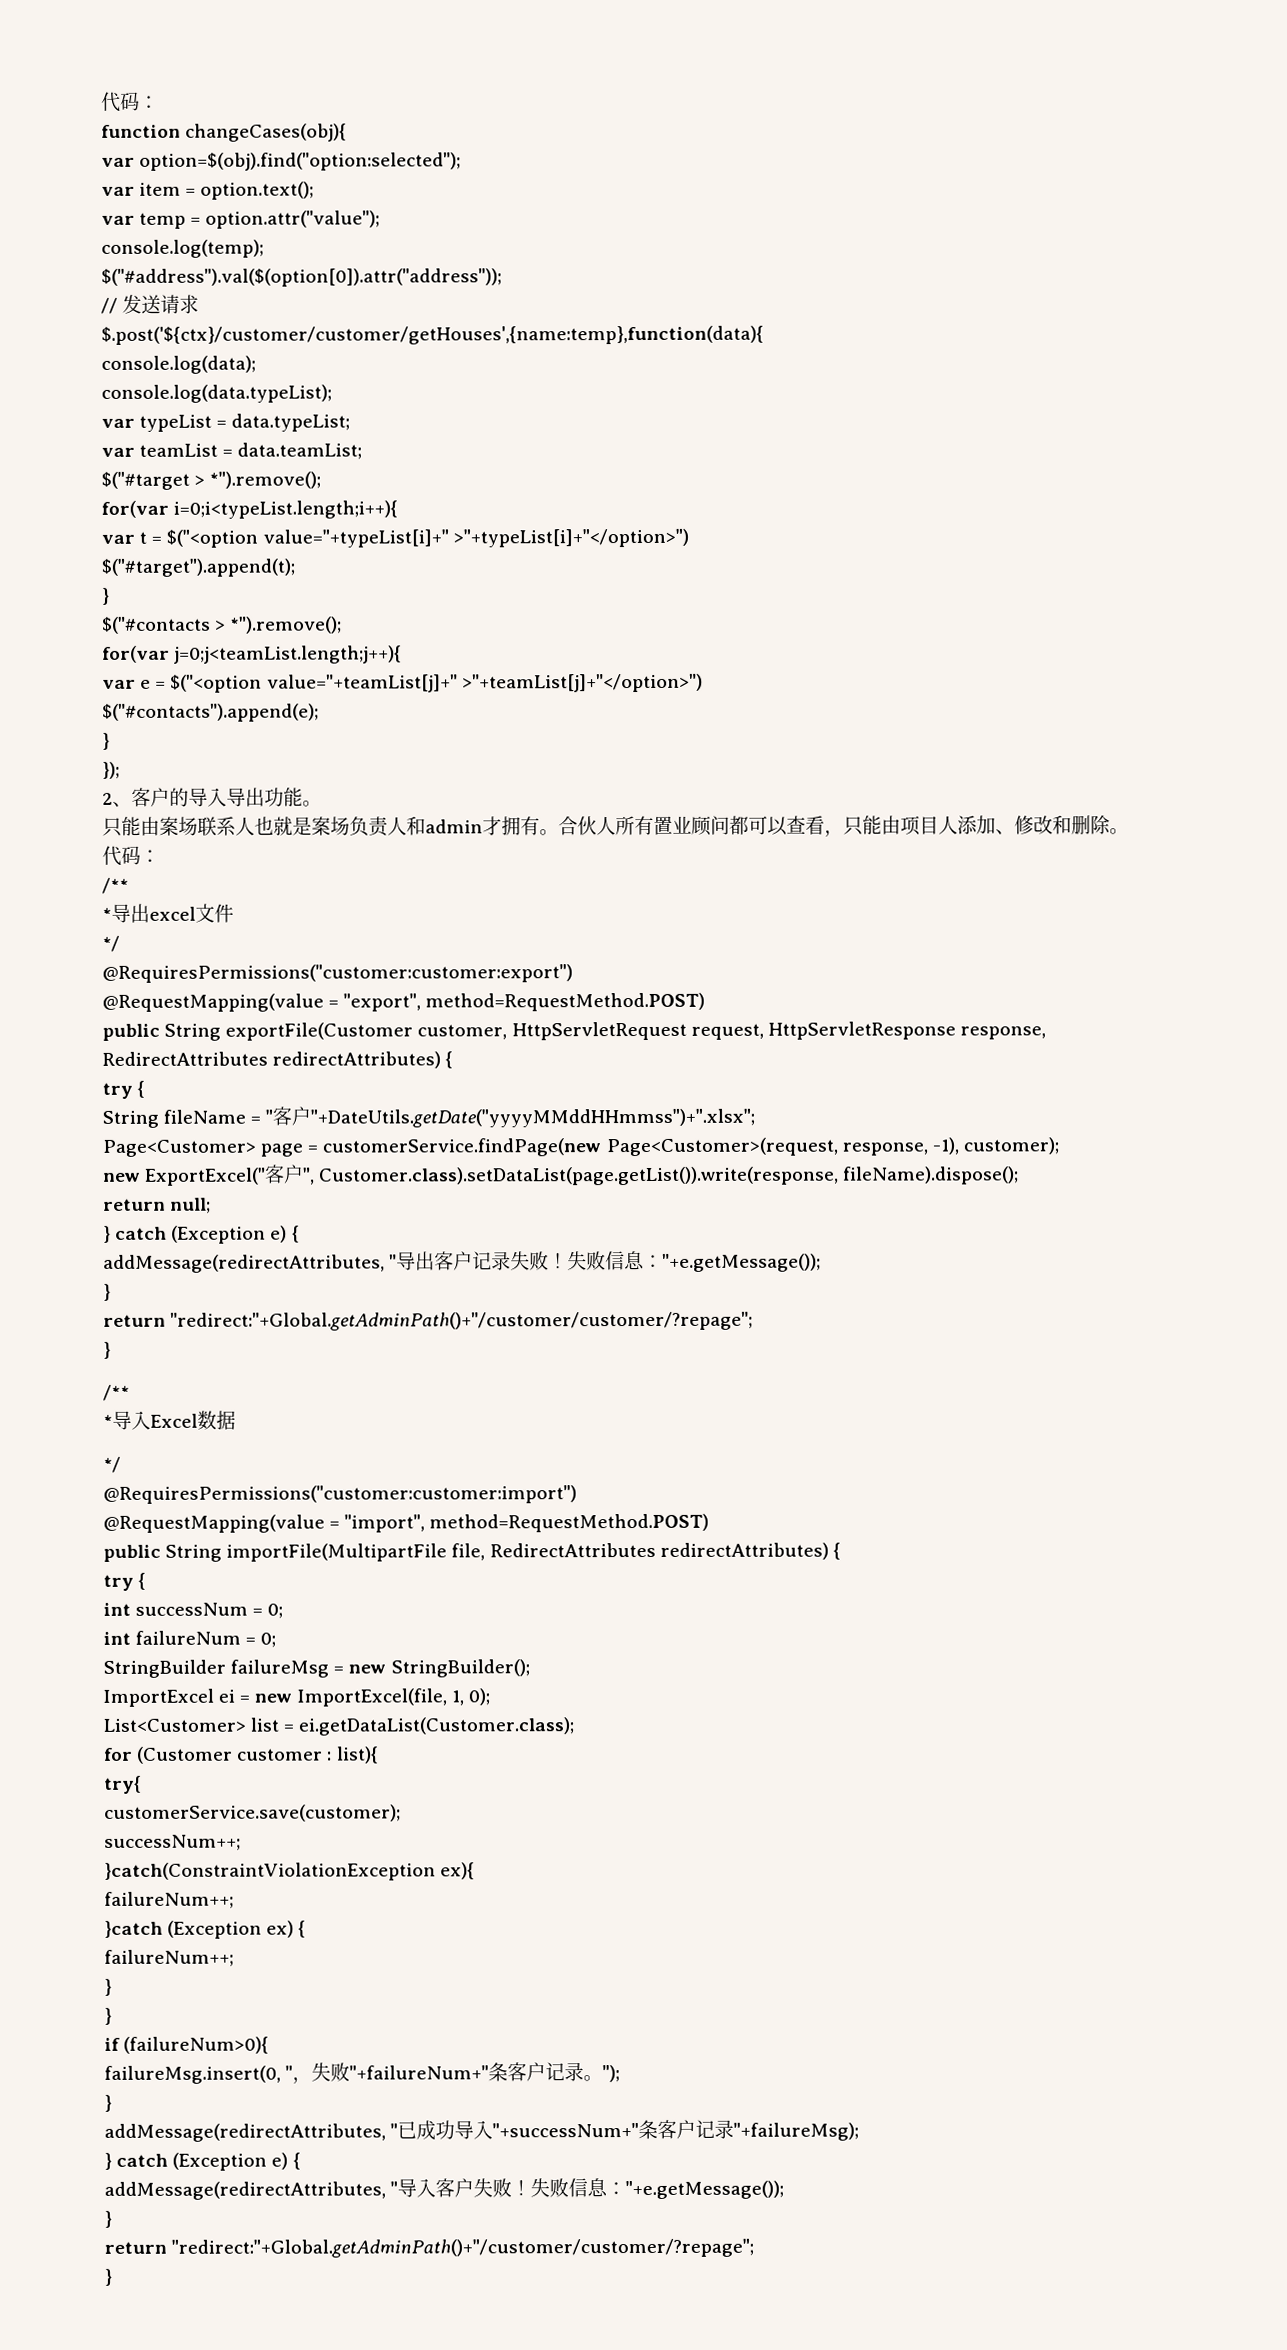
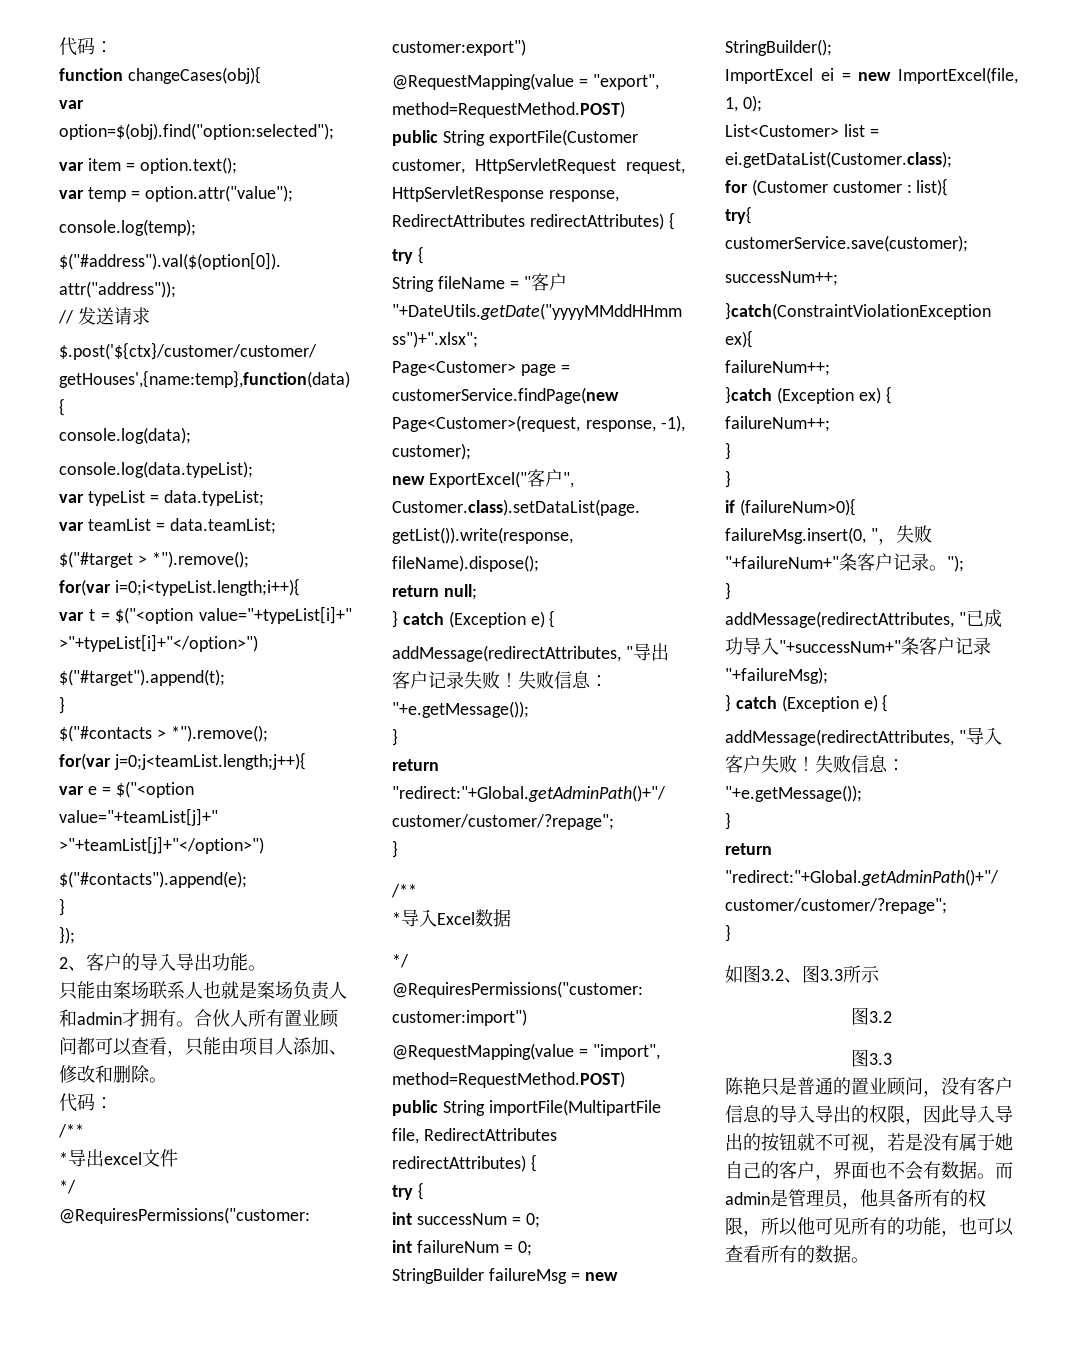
(112, 2277) none -> [725,965,880,983] [851,1007,892,1025] [851,1049,892,1067] [725,1077,1013,1097] [725,1105,1013,1125] [725,1133,1013,1153] [725,1161,1013,1181] [725,1189,986,1209] [725,1217,1014,1237] [725,1245,869,1263] // 如图3.2、图3.3所示 // 图3.2 // 图3.3 // 陈艳只是普通的置业顾问，没有客户信息的导入导出的权限，因此导入导出的按钮就不可视，若是没有属于她自己的客户，界面也不会有数据。而admin是管理员，他具备所有的权限，所以他可见所有的功能，也可以查看所有的数据。

